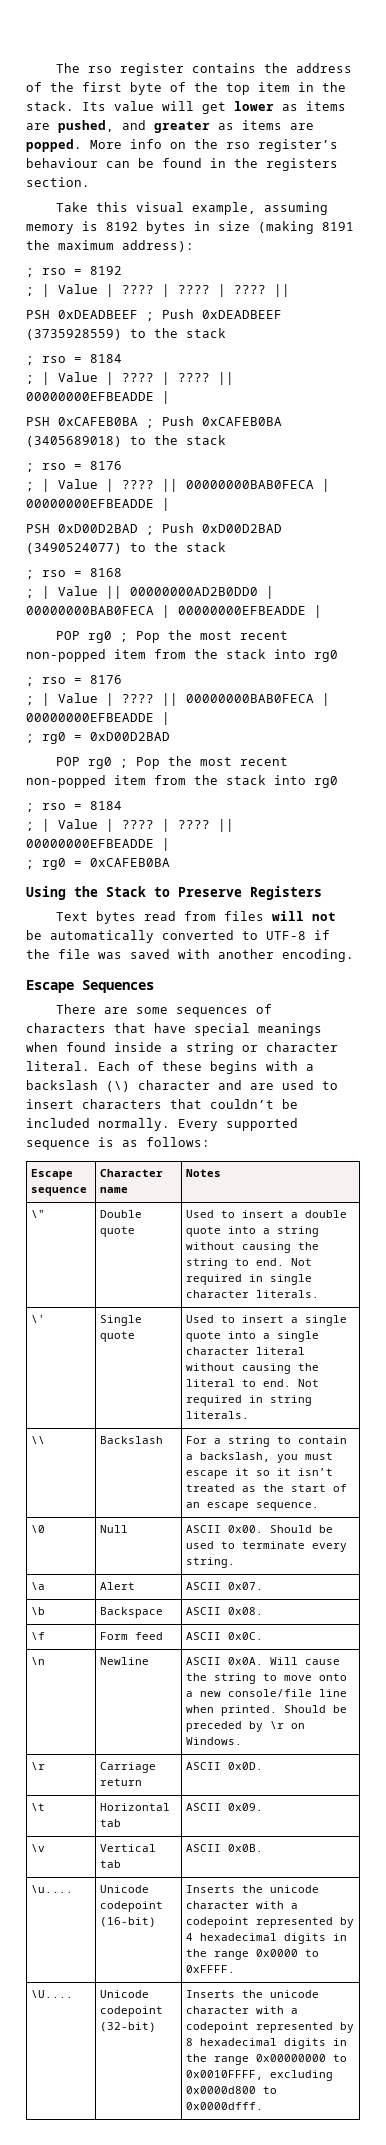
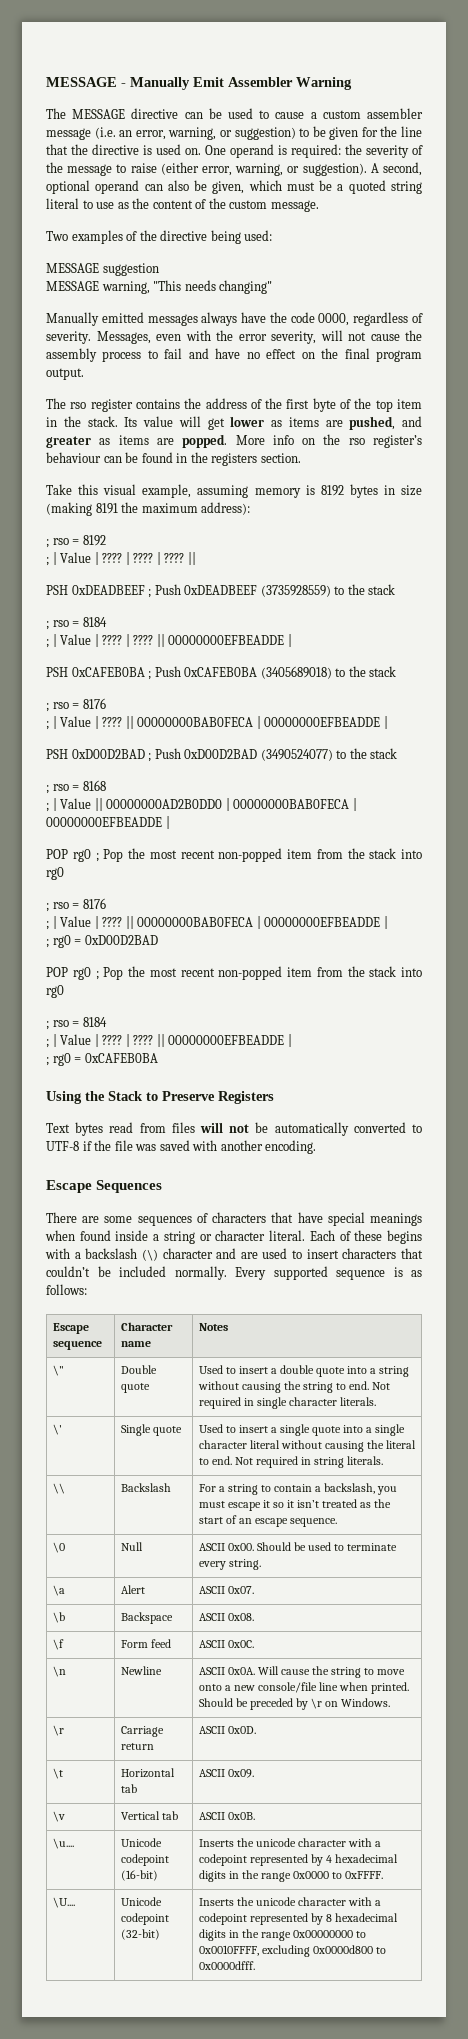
(56, 68) none -> [46,77,352,90] [46,108,423,119] [46,126,422,140] [46,144,423,158] [46,162,422,176] [46,180,422,194] [46,198,319,212] [46,230,273,244] [46,263,159,276] [46,280,273,294] [46,312,423,326] [46,330,422,344] [46,348,422,362] [46,368,84,380] MESSAGE - Manually Emit Assembler Warning // The MESSAGE directive can be used to cause a custom assembler message (i.e. an error, warning, or suggestion) to be given for the line that the directive is used on. One operand is required: the severity of the message to raise (either error, warning, or suggestion). A second, optional operand can also be given, which must be a quoted string literal to use as the content of the custom message. // Two examples of the directive being used: // MESSAGE suggestion // MESSAGE warning, "This needs changing" // Manually emitted messages always have the code 0000, regardless of severity. Messages, even with the error severity, will not cause the assembly process to fail and have no effect on the final program output. //

